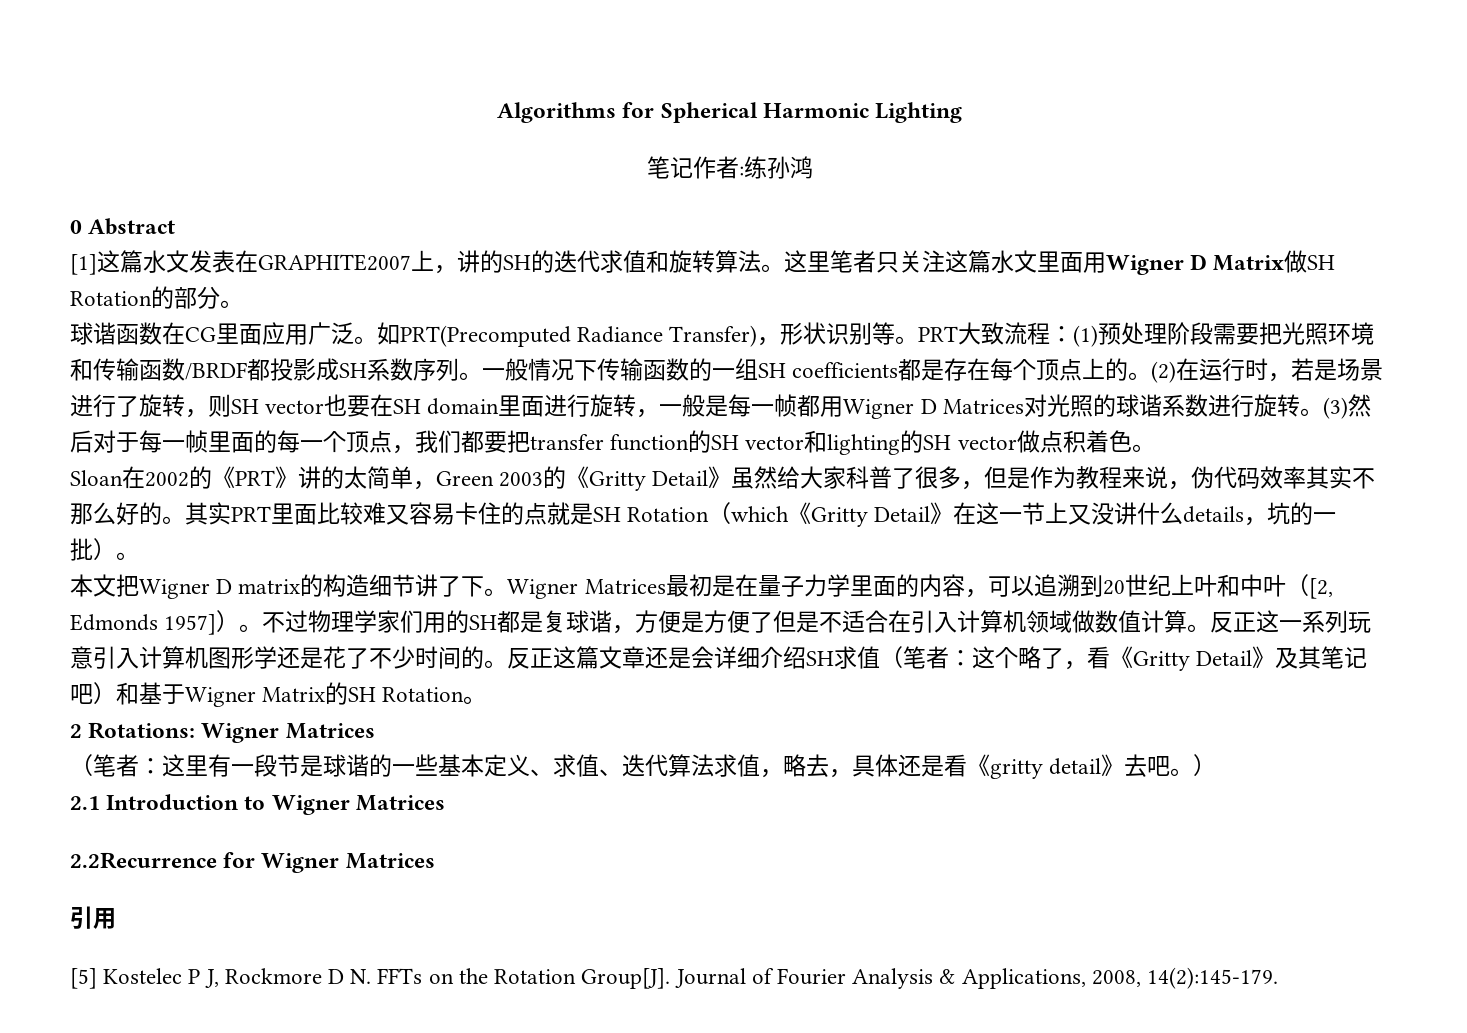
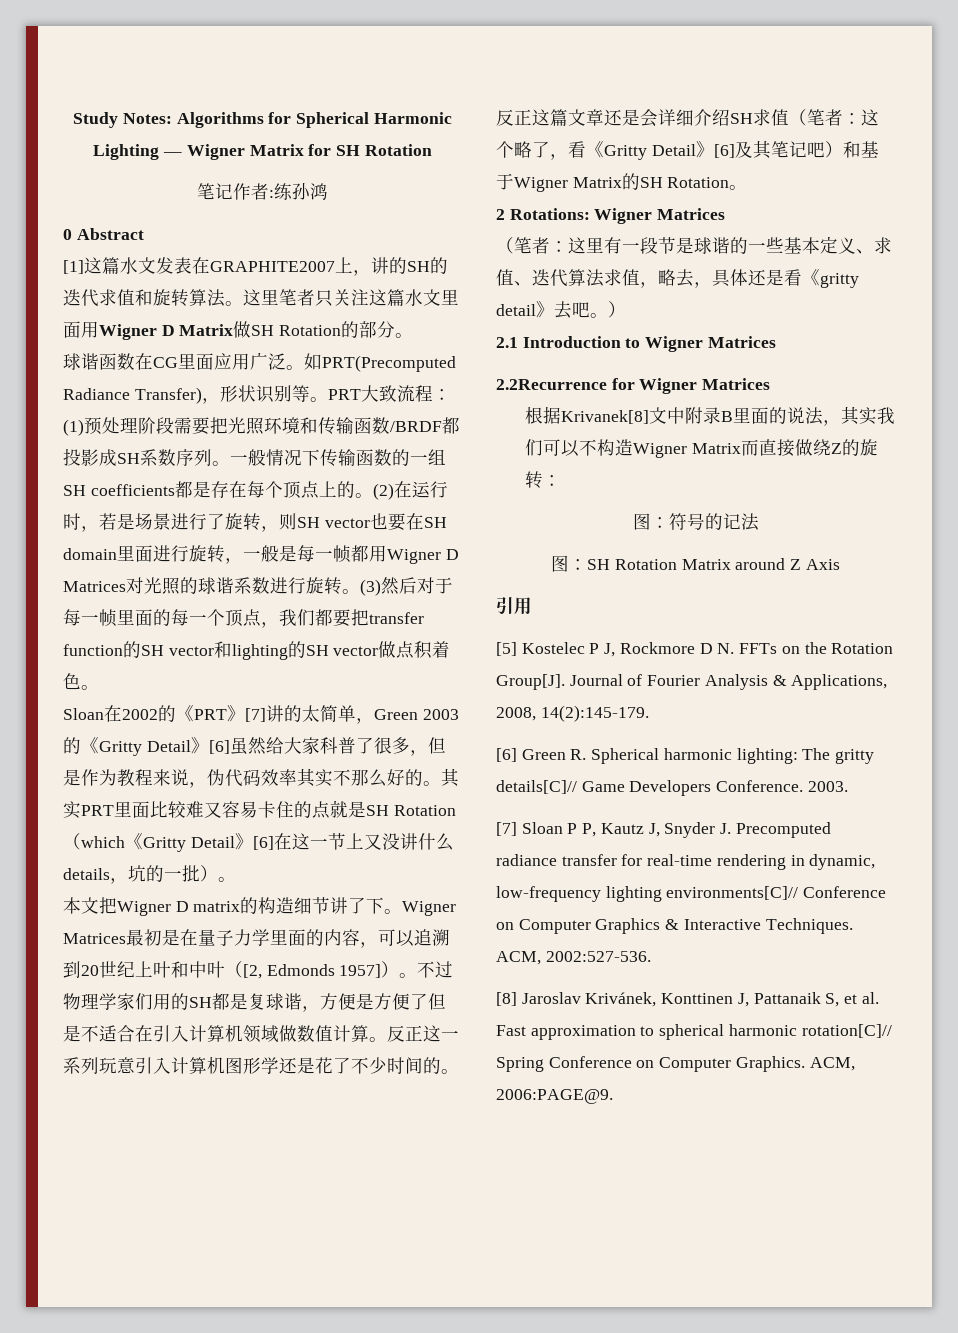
(497, 112) none -> [73,112,172,128] Study Notes:
(962, 112) none -> [163,144,432,160] — Wigner Matrix for SH Rotation
(298, 477) none -> [245,708,266,722] [7]
(732, 477) none -> [208,740,230,754] [6]
(954, 513) none -> [252,836,274,850] [6]
(1276, 657) none -> [713,144,735,158] [6]
(435, 861) none -> [524,406,895,426] [524,439,878,458] [524,471,561,489] [632,513,759,531] [551,555,840,572] // 根据Krivanek[8]文中附录B里面的说法，其实我们可以不构造Wigner Matrix而直接做绕Z的旋转： // 图：符号的记法 // 图：SH Rotation Matrix around Z Axis
(1278, 978) none -> [496,748,875,764] [496,780,848,796] [496,822,831,838] [496,854,876,870] [496,886,887,902] [496,918,853,934] [496,951,651,965] [496,992,879,1007] [496,1024,892,1040] [496,1056,855,1072] [496,1089,613,1104] // [6] Green R. Spherical harmonic lighting: The gritty details[C]// Game Developers Conference. 2003. // [7] Sloan P P, Kautz J, Snyder J. Precomputed radiance transfer for real-time rendering in dynamic, low-frequency lighting environments[C]// Conference on Computer Graphics & Interactive Techniques. ACM, 2002:527-536. // [8] Jaroslav Krivánek, Konttinen J, Pattanaik S, et al. Fast approximation to spherical harmonic rotation[C]// Spring Conference on Computer Graphics. ACM, 2006:PAGE@9.

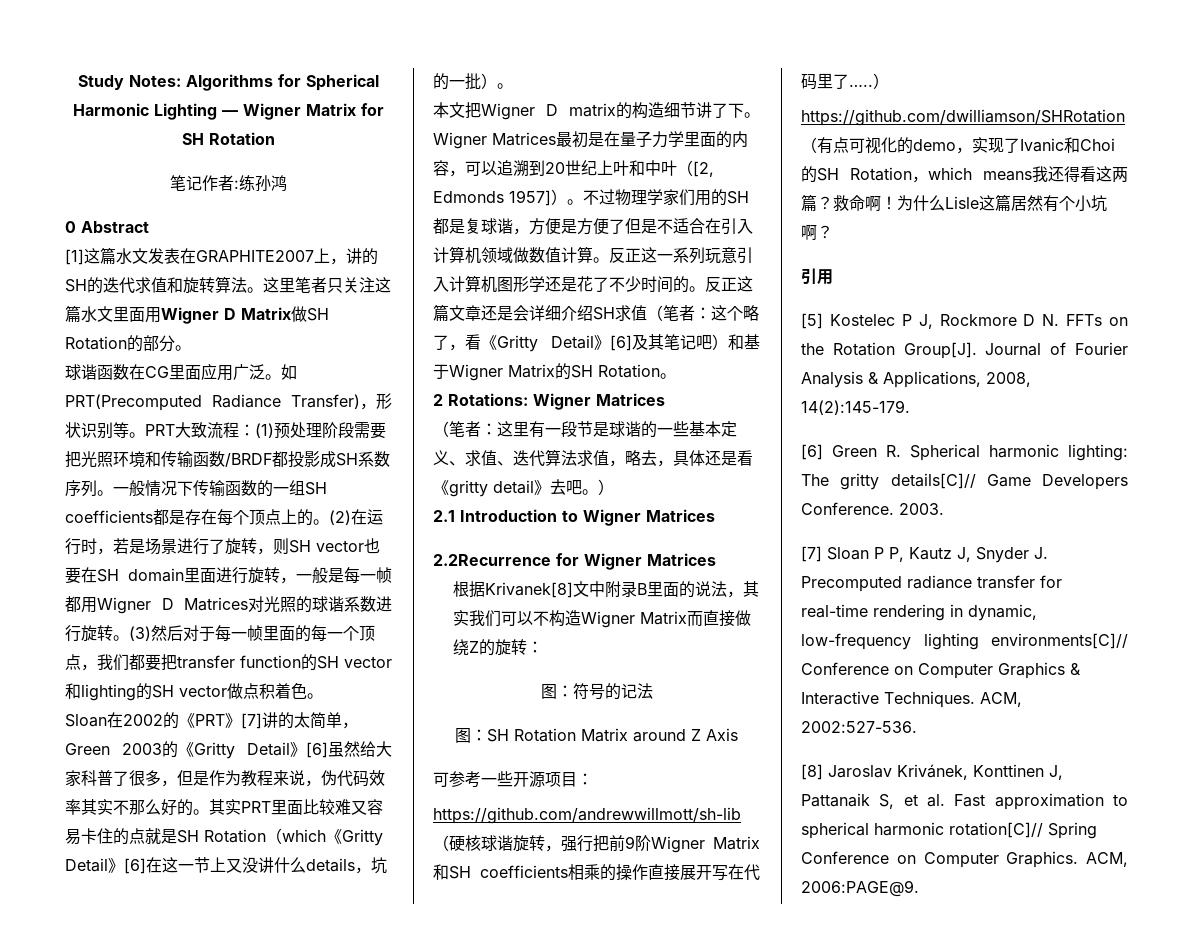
(840, 564) none -> [433,771,593,788] [433,807,741,824] [433,835,760,853] [433,864,760,881] [801,73,889,90] [801,109,1125,126] [801,137,1115,154] [801,166,1128,183] [801,194,1107,212] [801,224,833,240] // 可参考一些开源项目： // https://github.com/andrewwillmott/sh-lib（硬核球谐旋转，强行把前9阶Wigner Matrix和SH coefficients相乘的操作直接展开写在代码里了…..） // https://github.com/dwilliamson/SHRotation（有点可视化的demo，实现了Ivanic和Choi的SH Rotation，which means我还得看这两篇？救命啊！为什么Lisle这篇居然有个小坑啊？

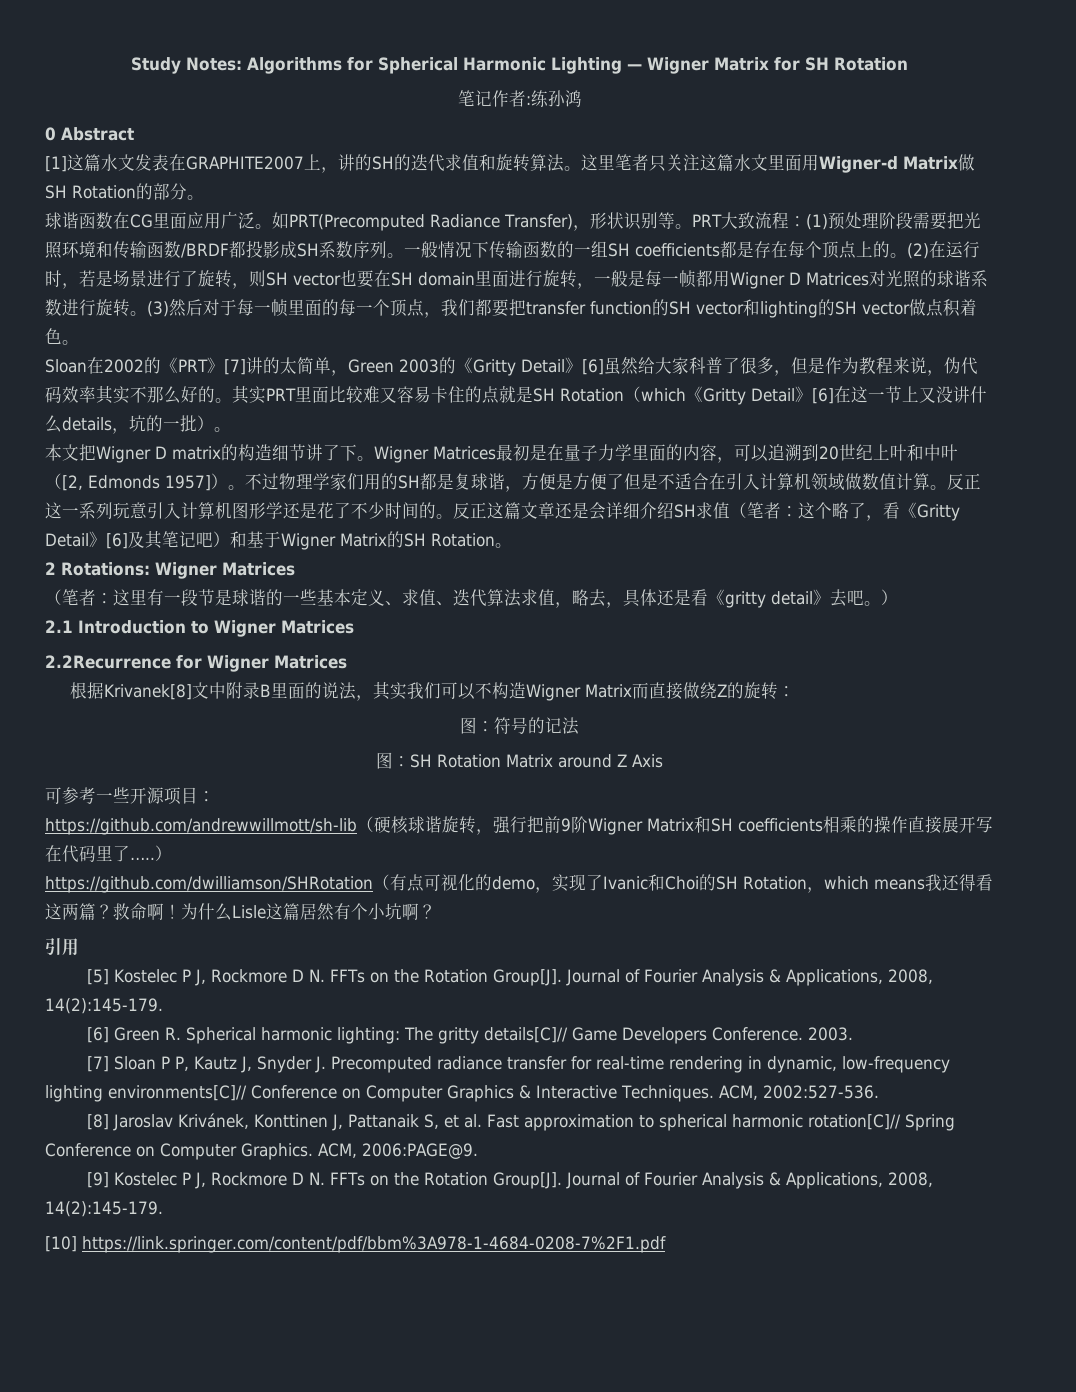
[161,307,236,324] Wigner D -> [819,156,898,173] Wigner-d
(919, 888) none -> [86,1172,933,1189] [45,1201,163,1217] [45,1236,666,1253] // [9] Kostelec P J, Rockmore D N. FFTs on the Rotation Group[J]. Journal of Fourier Analysis & Applications, 2008, 14(2):145-179. // [10] https://link.springer.com/content/pdf/bbm%3A978-1-4684-0208-7%2F1.pdf

